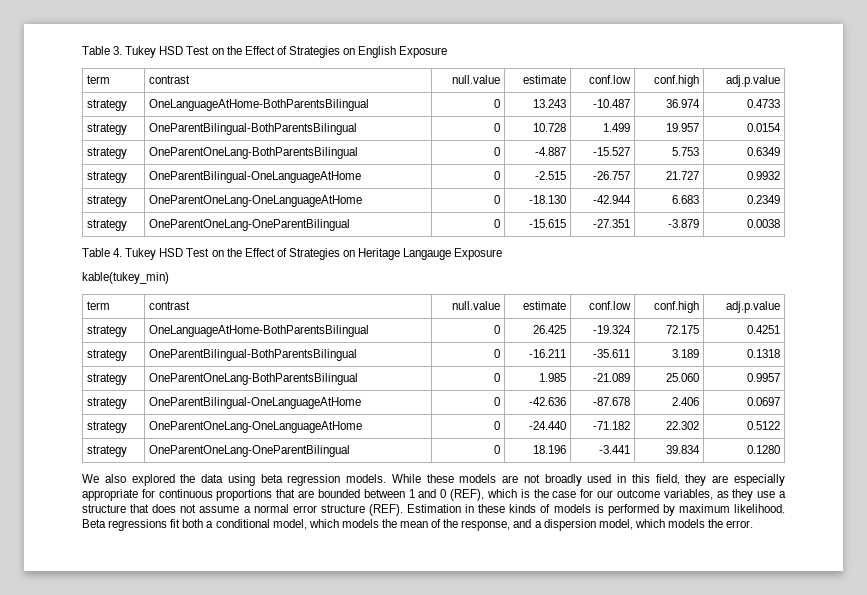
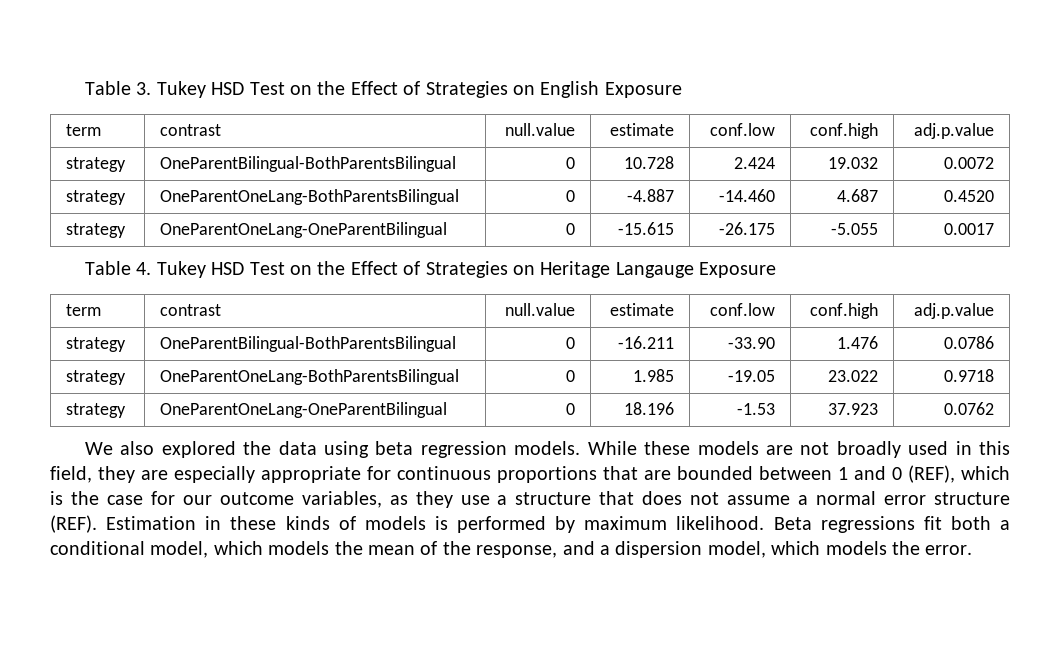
[86,99,127,111] [148,99,369,111] [494,99,501,108] [533,99,567,108] [593,99,631,108] [666,99,701,108] [747,99,781,108] // strategy | OneLanguageAtHome-BothParentsBilingual | 0 | 13.243 | -10.487 | 36.974 | 0.4733 -> (995, 131) none
[603,123,631,132] [666,123,700,132] [747,123,782,132] 1.499 | 19.957 | 0.0154 -> [734,157,776,169] [828,157,879,169] [944,157,995,169] 2.424 | 19.032 | 0.0072
[593,147,631,156] [672,147,700,156] [747,147,781,156] [86,171,127,183] [148,171,361,183] [494,171,501,180] [535,171,567,180] [593,171,631,180] [666,171,700,180] [747,171,781,180] [86,195,127,207] [148,195,362,207] [494,195,501,204] [529,195,567,204] [593,195,632,204] [672,195,700,204] [747,195,781,204] -15.527 | 5.753 | 0.6349 // strategy | OneParentBilingual-OneLanguageAtHome | 0 | -2.515 | -26.757 | 21.727 | 0.9932 // strategy | OneParentOneLang-OneLanguageAtHome | 0 | -18.130 | -42.944 | 6.683 | 0.2349 -> [719,189,776,202] [837,189,879,202] [944,190,995,202] -14.460 | 4.687 | 0.4520
[593,219,631,228] [668,219,700,228] [747,219,781,228] -27.351 | -3.879 | 0.0038 -> [719,222,776,235] [831,223,879,235] [944,223,995,235] -26.175 | -5.055 | 0.0017
[82,272,169,284] [86,301,110,310] [148,301,190,310] [452,301,501,310] [523,301,567,310] [589,301,632,310] [654,301,700,313] [726,301,781,313] [86,325,127,337] [148,325,369,337] [494,325,501,334] [533,325,567,334] [593,325,632,334] [666,325,700,334] [747,325,781,334] // kable(tukey_min) // term | contrast | null.value | estimate | conf.low | conf.high | adj.p.value // strategy | OneLanguageAtHome-BothParentsBilingual | 0 | 26.425 | -19.324 | 72.175 | 0.4251 -> [65,304,101,316] [159,304,221,316] [505,303,576,316] [610,303,675,316] [710,303,776,316] [810,303,879,319] [914,303,995,319] // term | contrast | null.value | estimate | conf.low | conf.high | adj.p.value
[593,349,631,358] [672,349,700,358] [747,349,781,358] -35.611 | 3.189 | 0.1318 -> [728,337,776,349] [837,336,879,349] [944,336,995,349] -33.90 | 1.476 | 0.0786
[593,373,631,382] [666,373,700,382] [747,373,781,382] [86,397,127,409] [148,397,361,409] [494,397,501,406] [529,397,567,406] [593,397,631,406] [672,397,700,406] [747,397,781,406] [86,421,127,433] [148,421,362,433] [494,421,501,430] [529,421,567,430] [593,421,631,430] [666,421,700,430] [747,421,781,430] -21.089 | 25.060 | 0.9957 // strategy | OneParentBilingual-OneLanguageAtHome | 0 | -42.636 | -87.678 | 2.406 | 0.0697 // strategy | OneParentOneLang-OneLanguageAtHome | 0 | -24.440 | -71.182 | 22.302 | 0.5122 -> [728,370,776,382] [828,370,879,382] [944,369,995,382] -19.05 | 23.022 | 0.9718
[599,445,631,454] [666,445,701,454] [747,445,781,454] -3.441 | 39.834 | 0.1280 -> [737,403,776,415] [828,403,879,415] [944,402,995,415] -1.53 | 37.923 | 0.0762

